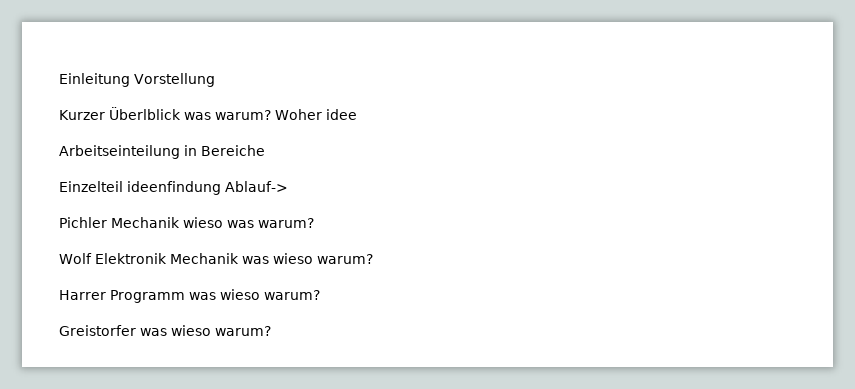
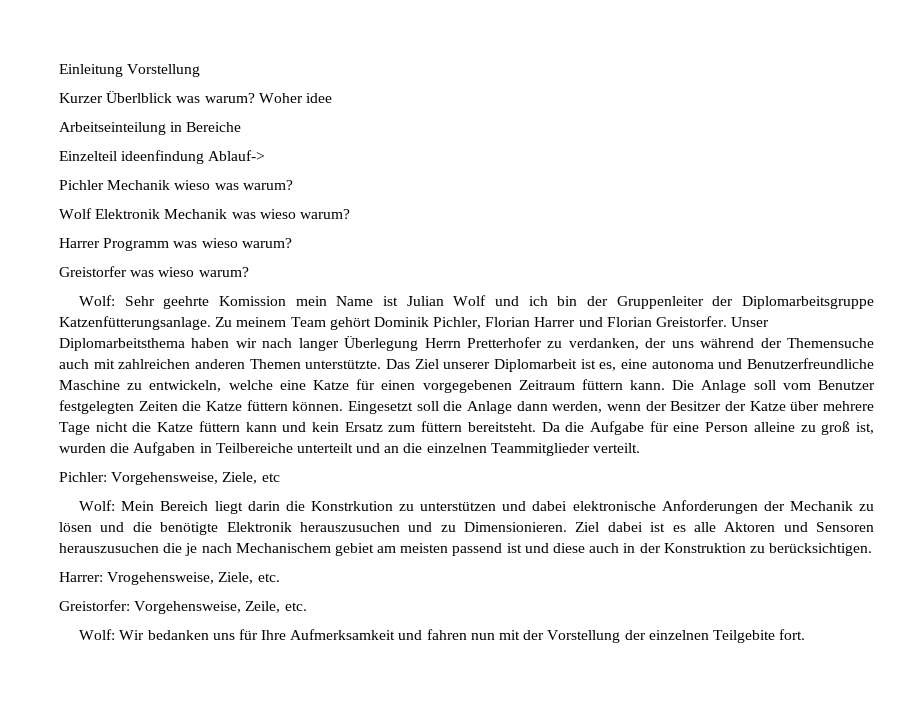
(271, 331) none -> [79,295,874,309] [59,316,770,330] [59,336,875,351] [59,358,874,372] [59,379,875,393] [59,400,874,414] [59,421,874,435] [59,442,641,456] [59,472,280,485] [79,500,875,514] [59,522,874,535] [59,543,873,556] [59,572,280,585] [59,600,307,614] [79,629,806,643] // Wolf: Sehr geehrte Komission mein Name ist Julian Wolf und ich bin der Gruppenleiter der Diplomarbeitsgruppe Katzenfütterungsanlage. Zu meinem Team gehört Dominik Pichler, Florian Harrer und Florian Greistorfer. Unser Diplomarbeitsthema haben wir nach langer Überlegung Herrn Pretterhofer zu verdanken, der uns während der Themensuche auch mit zahlreichen anderen Themen unterstützte. Das Ziel unserer Diplomarbeit ist es, eine autonoma und Benutzerfreundliche Maschine zu entwickeln, welche eine Katze für einen vorgegebenen Zeitraum füttern kann. Die Anlage soll vom Benutzer festgelegten Zeiten die Katze füttern können. Eingesetzt soll die Anlage dann werden, wenn der Besitzer der Katze über mehrere Tage nicht die Katze füttern kann und kein Ersatz zum füttern bereitsteht. Da die Aufgabe für eine Person alleine zu groß ist, wurden die Aufgaben in Teilbereiche unterteilt und an die einzelnen Teammitglieder verteilt. // Pichler: Vorgehensweise, Ziele, etc // Wolf: Mein Bereich liegt darin die Konstrkution zu unterstützen und dabei elektronische Anforderungen der Mechanik zu lösen und die benötigte Elektronik herauszusuchen und zu Dimensionieren. Ziel dabei ist es alle Aktoren und Sensoren herauszusuchen die je nach Mechanischem gebiet am meisten passend ist und diese auch in der Konstruktion zu berücksichtigen. // Harrer: Vrogehensweise, Ziele, etc. // Greistorfer: Vorgehensweise, Zeile, etc. // Wolf: Wir bedanken uns für Ihre Aufmerksamkeit und fahren nun mit der Vorstellung der einzelnen Teilgebite fort.

